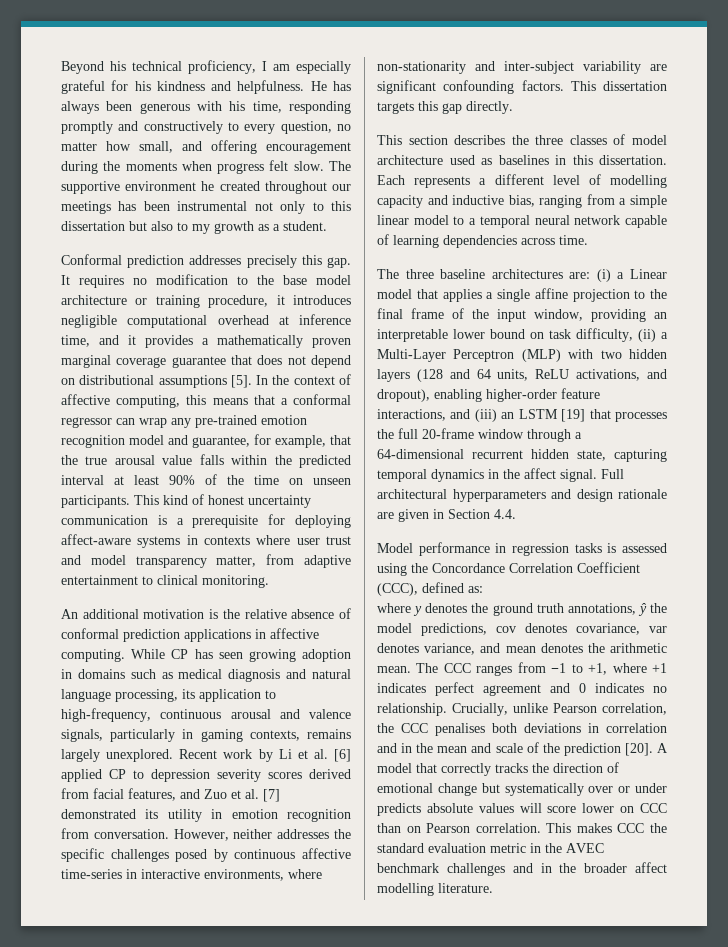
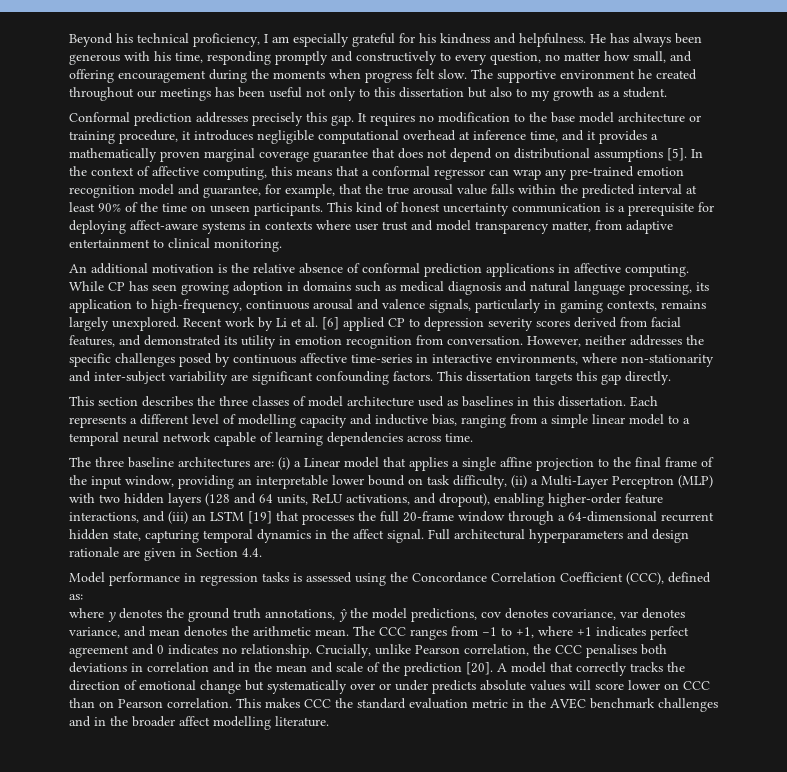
[177,201,248,211] instrumental -> [269,87,302,98] useful
[204,789,280,802] Zuo et al. [7] -> (141, 340) none

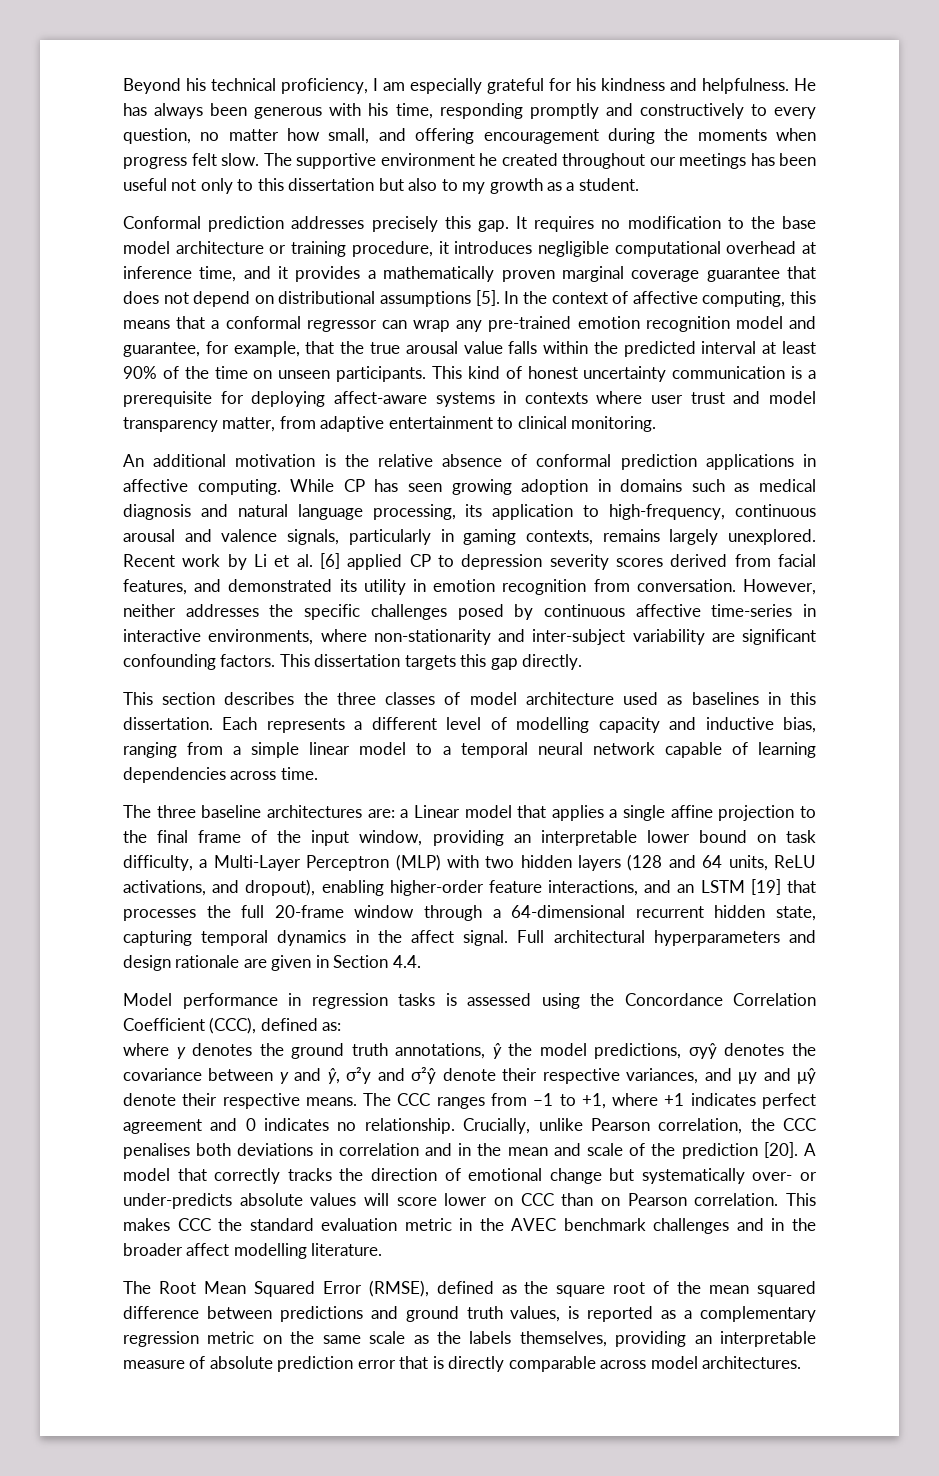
[278,457,290,470] (i) -> (395, 813) none
[511,475,527,488] (ii) -> (193, 863) none
[168,511,188,524] (iii) -> (672, 886) none
[481,608,685,620] [69,626,349,638] cov denotes covariance, var denotes variance, and mean denotes the arithmetic mean. -> [688,1043,817,1059] [123,1067,817,1084] [123,1093,357,1109] σyŷ denotes the covariance between y and ŷ, σ²y and σ²ŷ denote their respective variances, and μy and μŷ denote their respective means.
[350,680,476,694] over or under predicts -> [752,1172,817,1181] [123,1193,232,1209] over- or under-predicts
(329, 721) none -> [123,1280,817,1297] [123,1306,817,1322] [123,1331,816,1347] [123,1356,802,1372] // The Root Mean Squared Error (RMSE), defined as the square root of the mean squared difference between predictions and ground truth values, is reported as a complementary regression metric on the same scale as the labels themselves, providing an interpretable measure of absolute prediction error that is directly comparable across model architectures.

